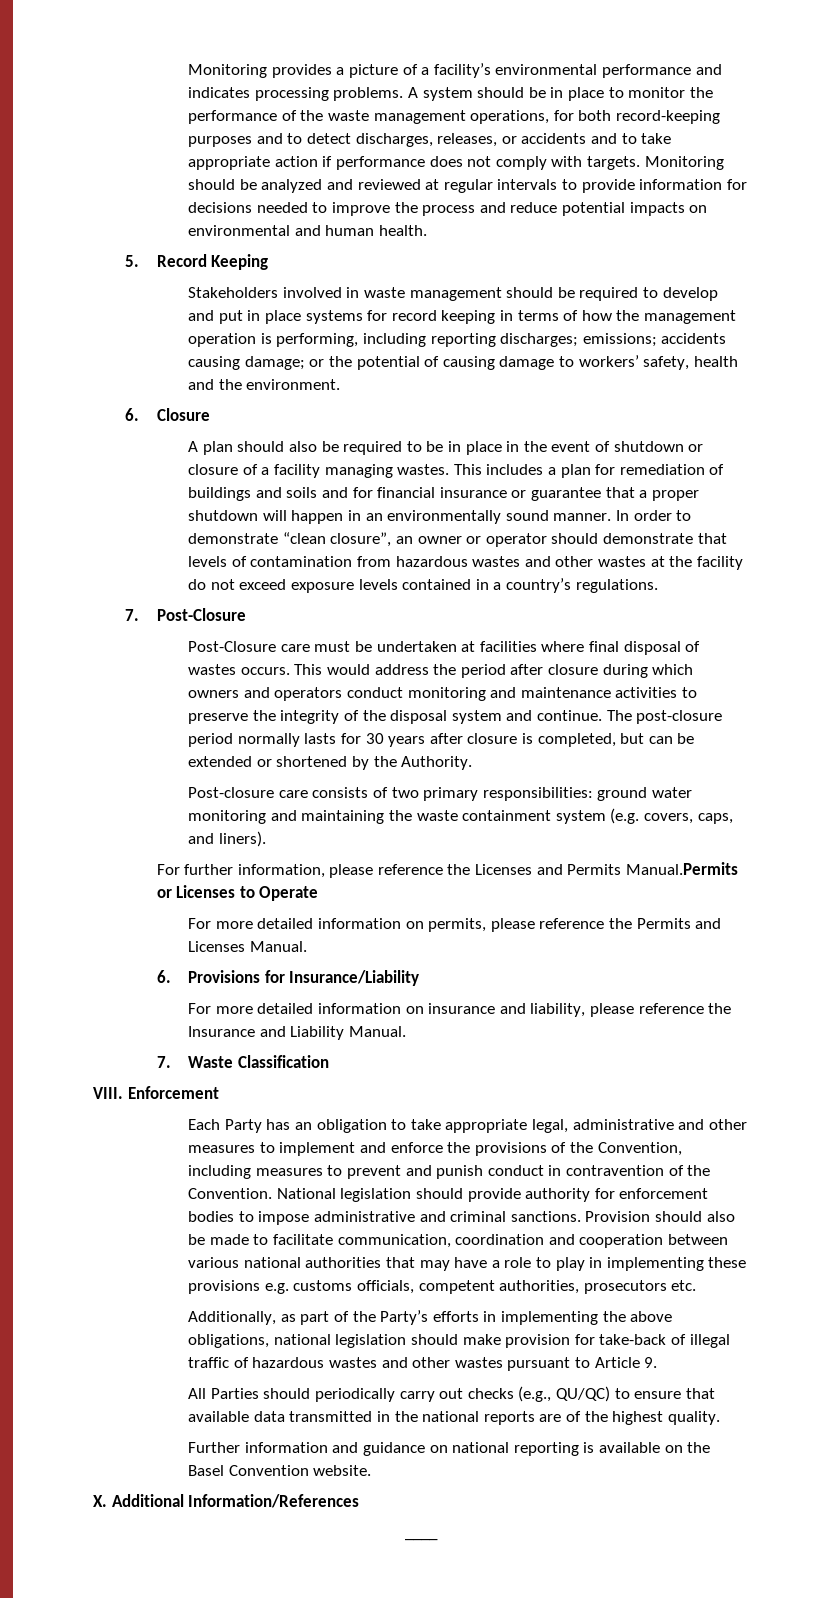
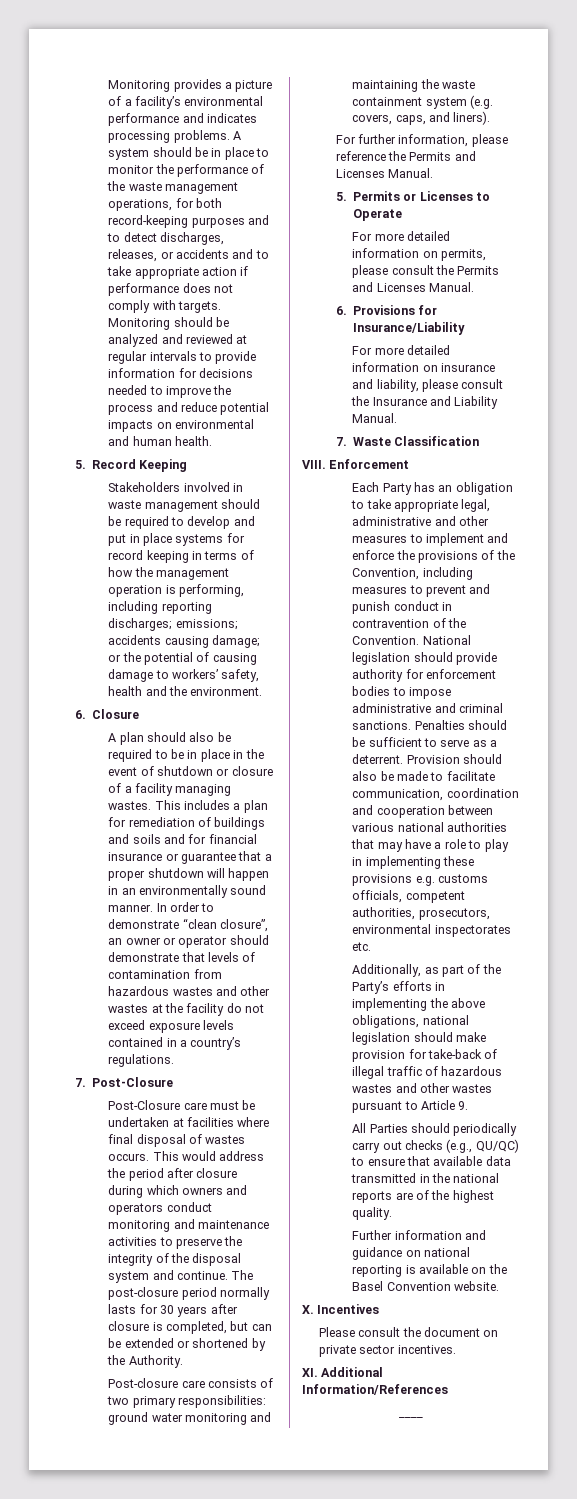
[475,862,738,875] Licenses and Permits Manual.Permits -> [409,151,476,161] [335,168,433,178] [335,191,400,201] Permits and Licenses Manual. // 5. Permits
[539,918,605,929] reference -> [391,265,434,275] consult
[638,1003,704,1014] reference -> [461,379,504,389] consult
(581, 1216) none -> [414,720,508,730] [352,737,498,747] [352,754,404,764] Penalties should be sufficient to serve as a deterrent.
[583,1280,667,1294] prosecutors -> [418,908,490,920] [352,924,511,937] prosecutors, environmental inspectorates
(107, 1501) none -> [317,1304,380,1314] [318,1327,499,1337] [318,1345,456,1357] [302,1368,318,1377] Incentives // Please consult the document on private sector incentives. // XI.

